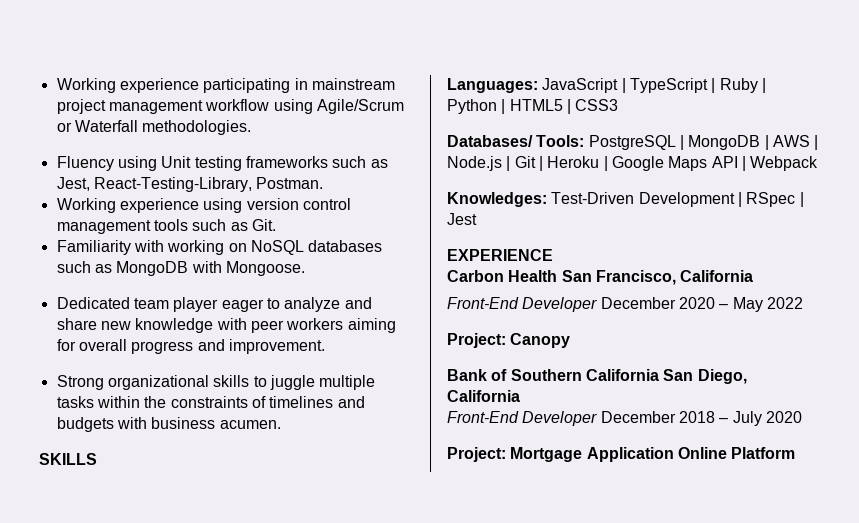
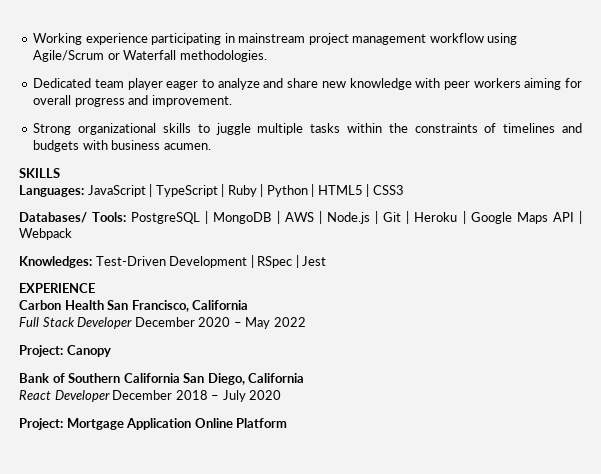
[56,156,388,171] [56,177,324,192] [56,198,351,213] [56,219,276,234] [56,240,383,255] [56,261,305,276] // Fluency using Unit testing frameworks such as Jest, React-Testing-Library, Postman. // Working experience using version control management tools such as Git. // Familiarity with working on NoSQL databases such as MongoDB with Mongoose. -> (267, 56) none
[447,297,519,309] Front-End -> [19,317,75,327] Full Stack
[447,411,519,423] Front-End -> [19,390,51,400] React

